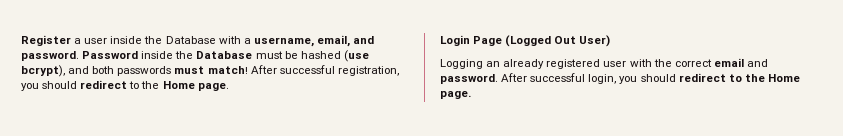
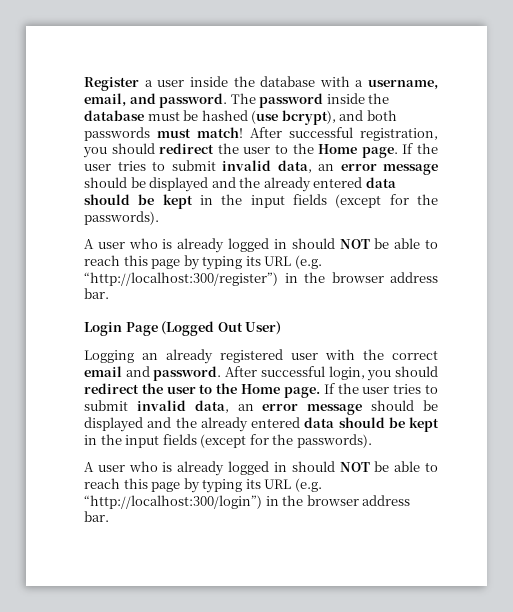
[165,36,216,44] Database -> [260,76,316,87] database
[82,51,253,59] Password inside the Database -> [230,93,390,108] [84,110,144,121] The password inside the database
[129,81,229,91] to the Home page. -> [217,143,438,158] [84,160,438,175] [84,177,396,192] [84,194,438,209] [84,211,159,225] [84,238,438,253] [84,255,322,270] [84,272,438,286] [84,288,109,299] the user to the Home page. If the user tries to submit invalid data, an error message should be displayed and the already entered data should be kept in the input fields (except for the passwords). // A user who is already logged in should NOT be able to reach this page by typing its URL (e.g. “http://localhost:300/register”) in the browser address bar.
[728,74,800,82] [440,91,471,99] to the Home page. -> [141,383,438,398] [84,400,438,415] [84,417,439,432] [84,434,372,448] [84,461,438,476] [84,478,322,493] [84,495,411,509] [84,511,109,522] the user to the Home page. If the user tries to submit invalid data, an error message should be displayed and the already entered data should be kept in the input fields (except for the passwords). // A user who is already logged in should NOT be able to reach this page by typing its URL (e.g. “http://localhost:300/login”) in the browser address bar.

